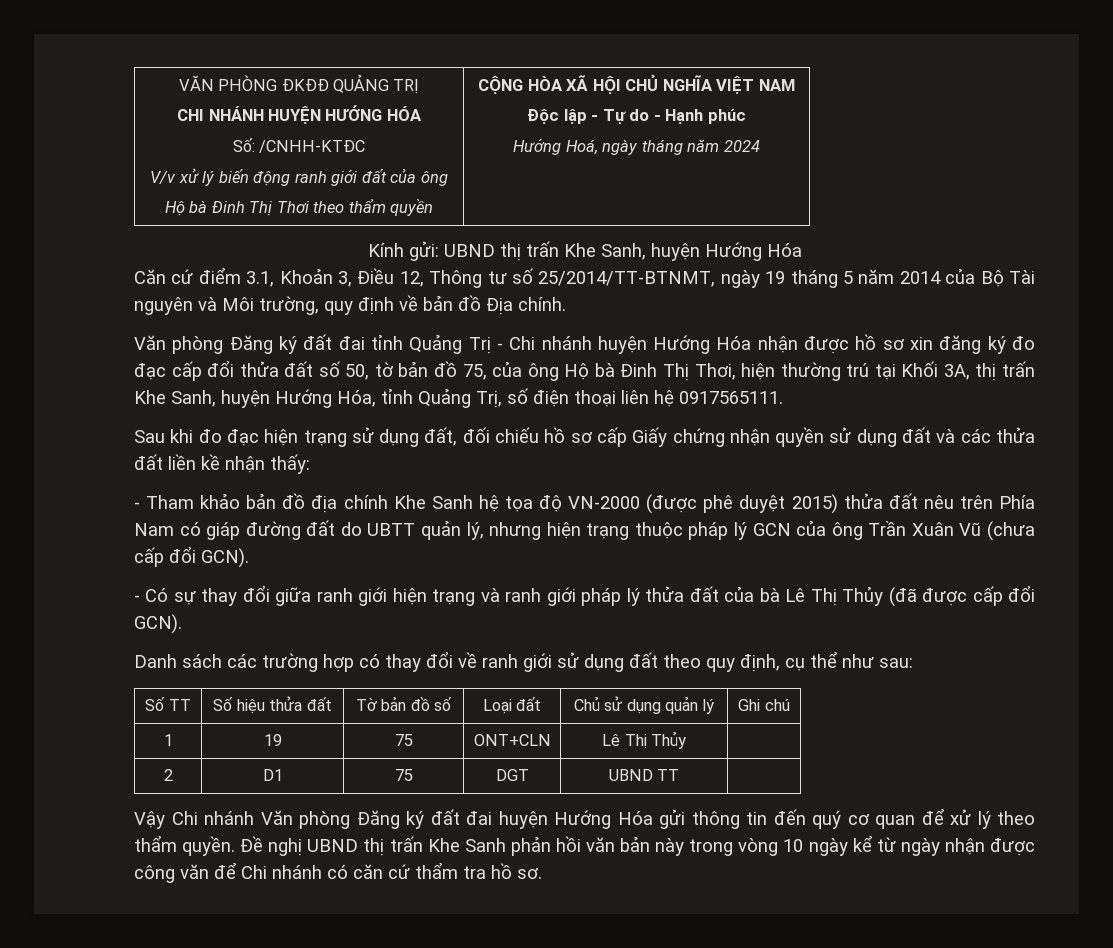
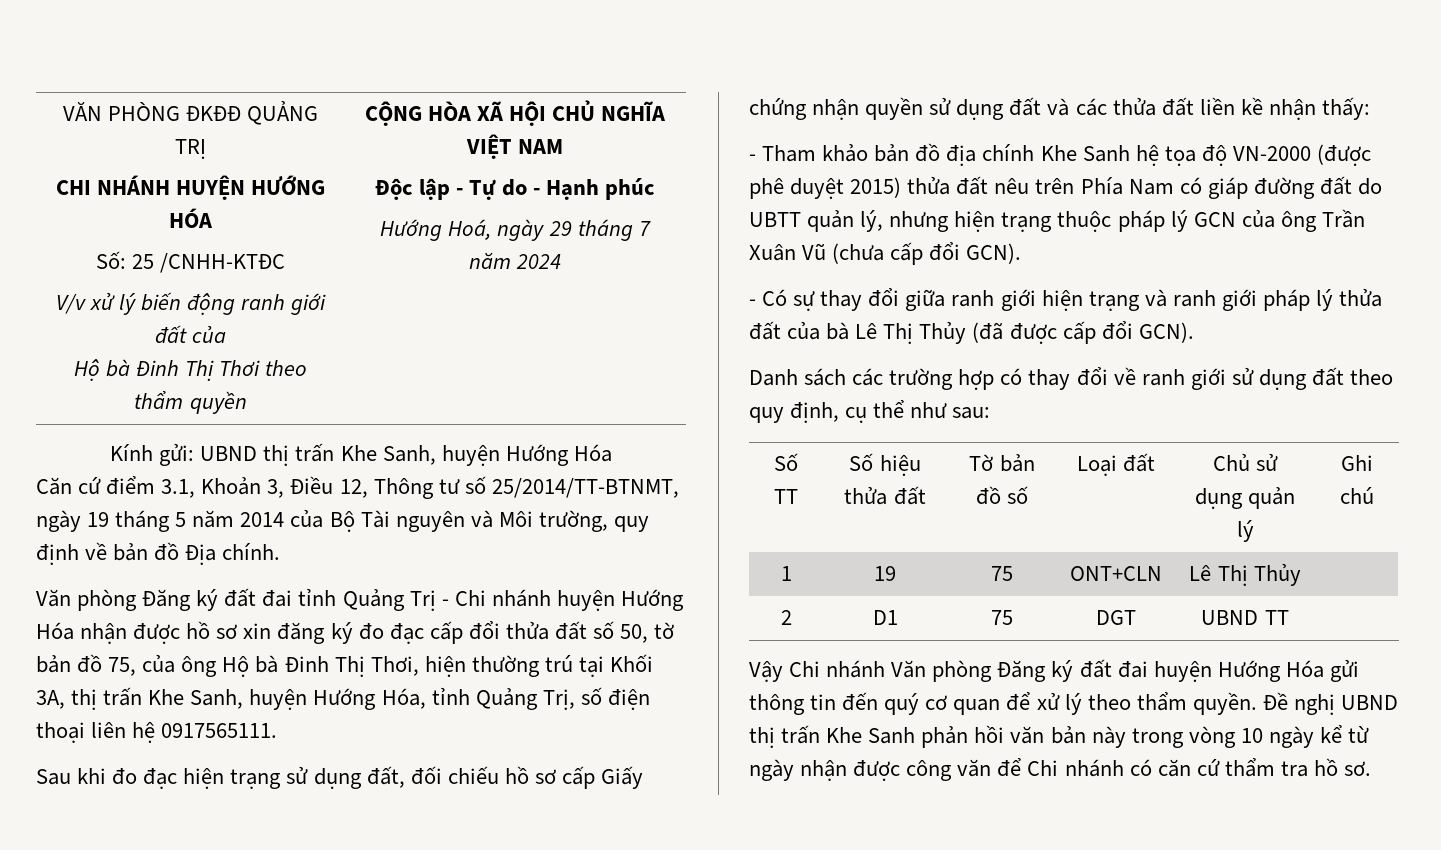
(255, 145) none -> [132,254,154,269] 25
[420,171,448,186] ông -> (227, 334) none
[641,139,683,155] tháng -> [548,219,651,241] 29 tháng 7

